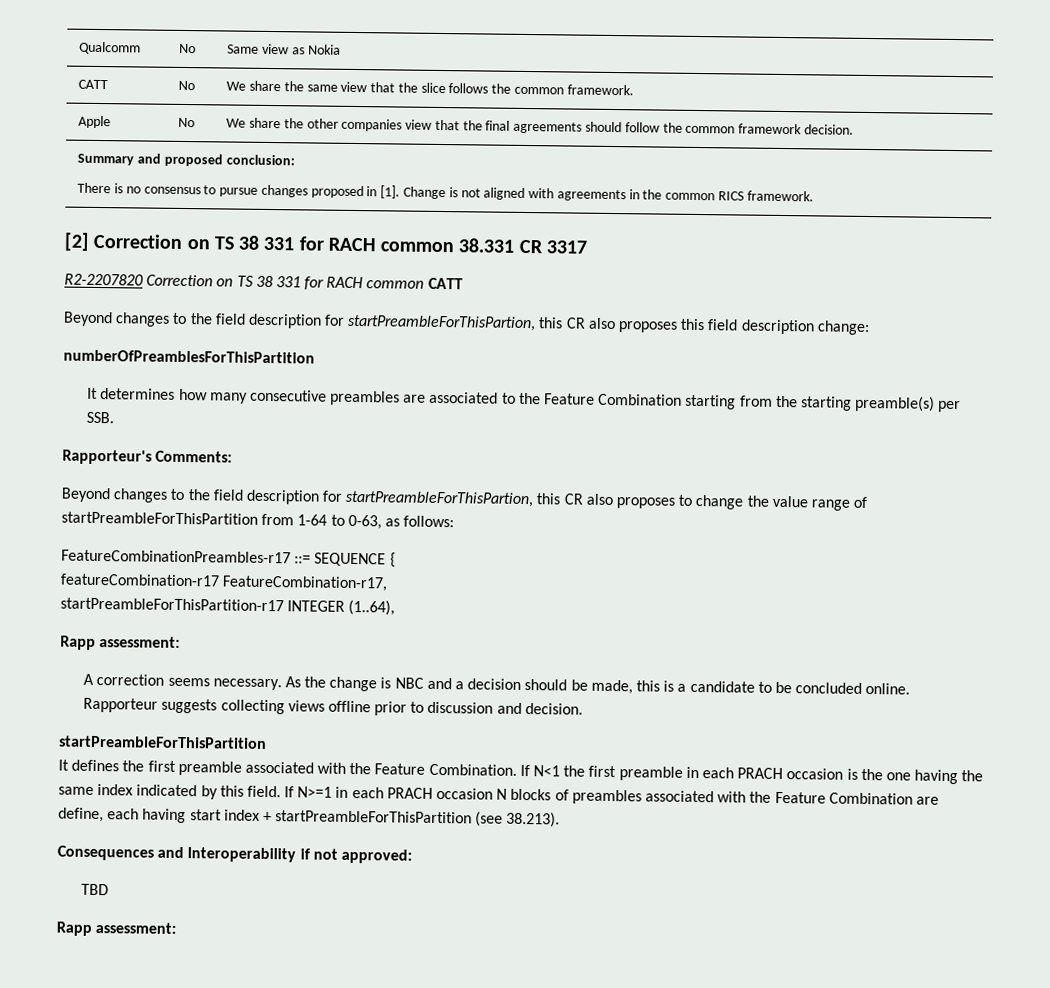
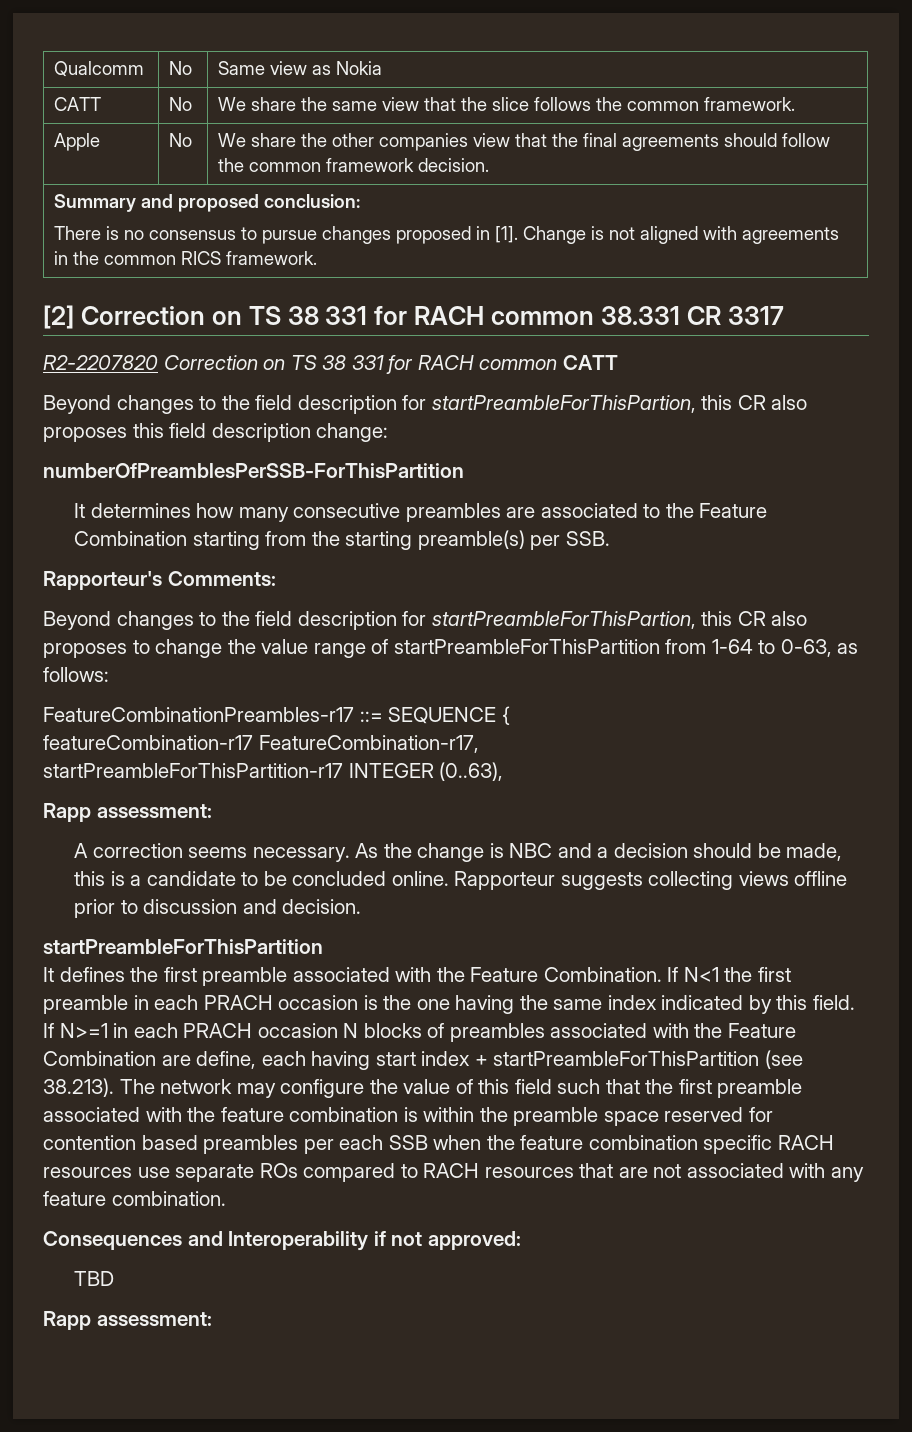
[63,349,315,364] numberOfPreamblesForThisPartition -> [43,463,464,478] numberOfPreamblesPerSSB-ForThisPartition
[348,599,396,616] (1..64), -> [439,762,504,781] (0..63),
(561, 819) none -> [119,1079,803,1098] [43,1107,773,1126] [43,1135,834,1154] [43,1163,864,1182] [43,1191,226,1206] The network may configure the value of this field such that the first preamble associated with the feature combination is within the preamble space reserved for contention based preambles per each SSB when the feature combination specific RACH resources use separate ROs compared to RACH resources that are not associated with any feature combination.

